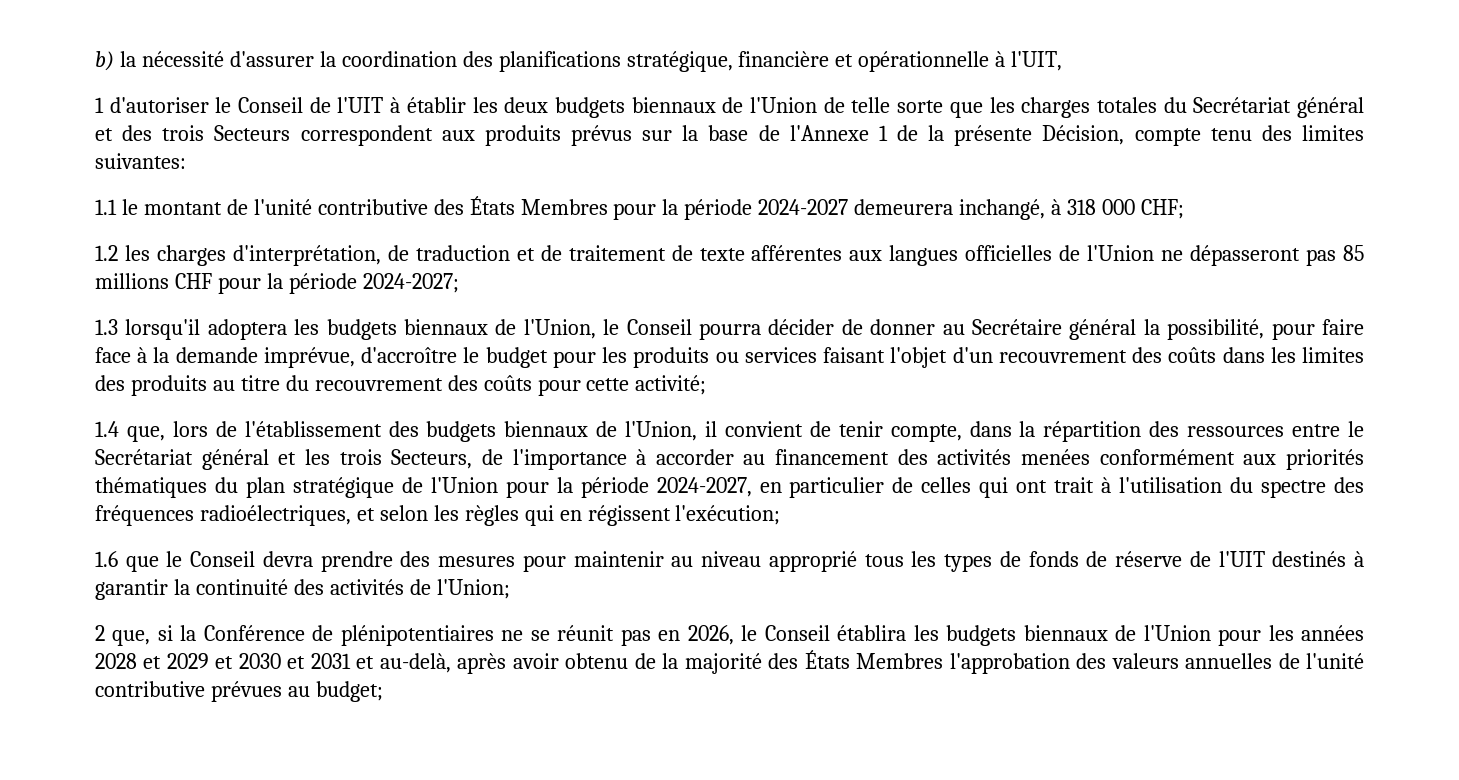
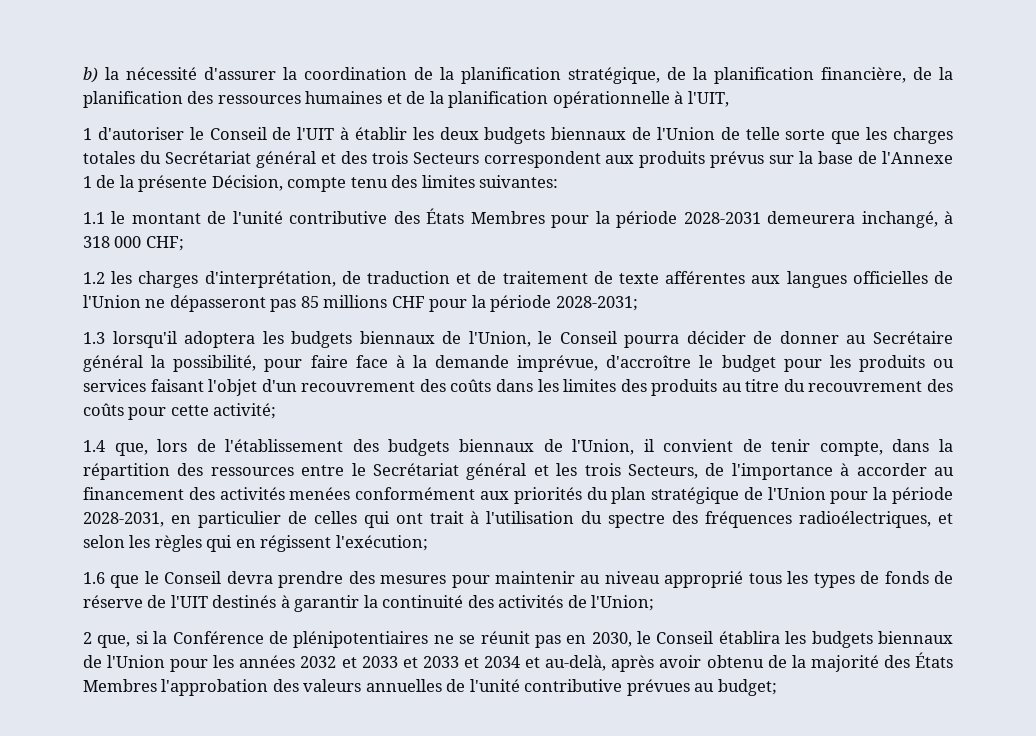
[462,51,854,72] des planifications stratégique, financière et -> [414,67,953,84] [83,91,549,108] de la planification stratégique, de la planification financière, de la planification des ressources humaines et de la planification
[758,199,849,215] 2024-2027 -> [683,212,761,224] 2028-2031
[362,273,459,293] 2024-2027; -> [555,296,638,311] 2028-2031;
[95,477,207,498] thématiques -> (582, 495) none
[656,477,752,497] 2024-2027, -> [83,512,164,527] 2028-2031,
[687,625,734,645] 2026, -> [591,632,632,647] 2030,
[95,653,351,669] 2028 et 2029 et 2030 et 2031 -> [300,656,521,668] 2032 et 2033 et 2033 et 2034

